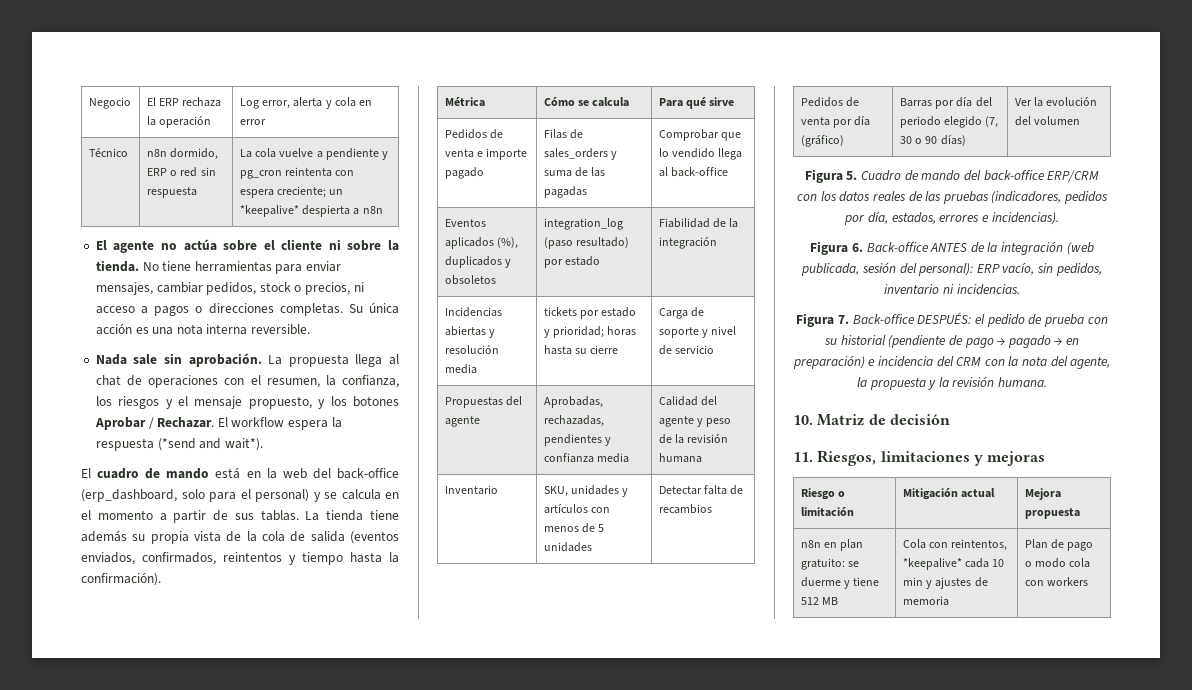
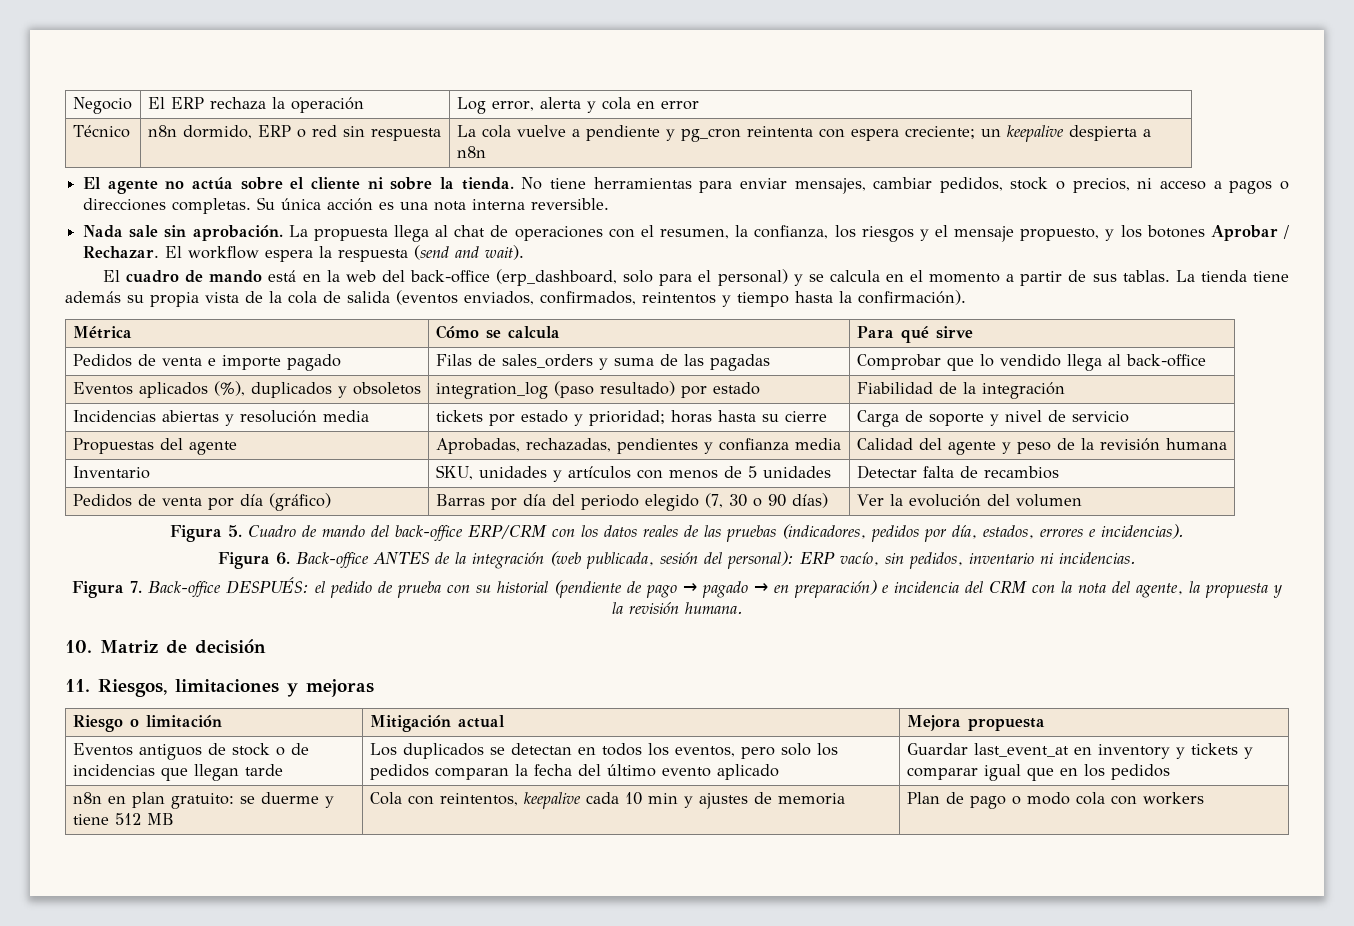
[239,205,299,217] *keepalive* -> [1006,125,1064,142] keepalive
[157,438,263,451] (*send and wait*). -> [414,245,525,260] (send and wait).
(1080, 513) none -> [72,743,309,760] [72,764,283,781] [369,743,838,759] [369,764,779,780] [906,743,1253,759] [906,764,1170,781] // Eventos antiguos de stock o de incidencias que llegan tarde | Los duplicados se detectan en todos los eventos, pero solo los pedidos comparan la fecha del último evento aplicado | Guardar last_event_at en inventory y tickets y comparar igual que en los pedidos
[902,558,962,570] *keepalive* -> [523,792,581,809] keepalive

